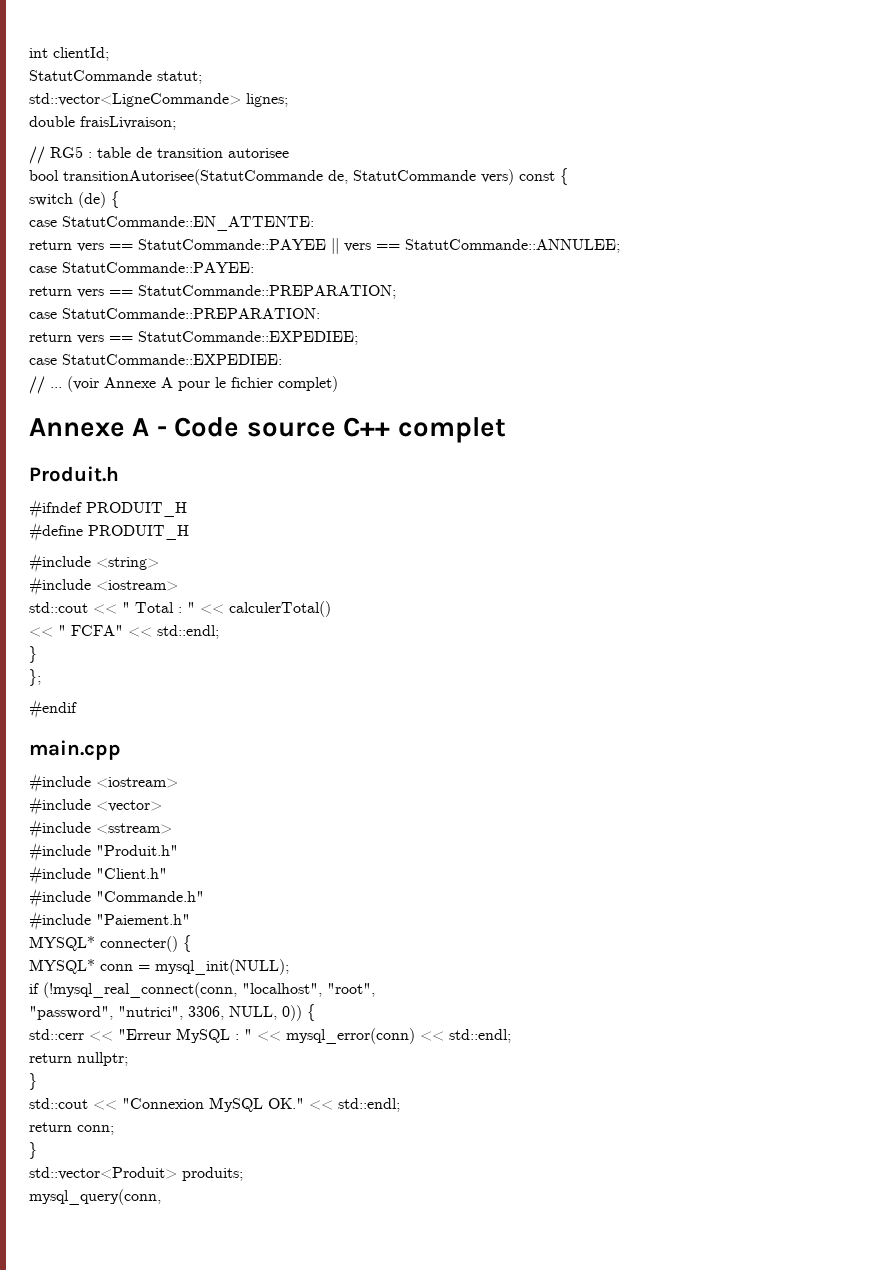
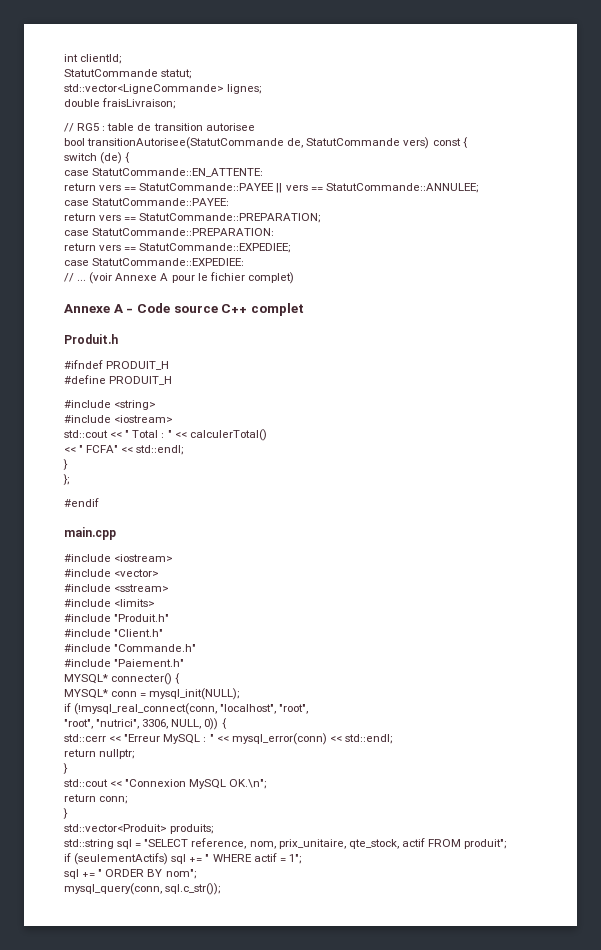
(172, 828) none -> [64,599,156,607] // #include <limits>
[29,1006,113,1020] "password", -> [64,719,93,729] "root",
[268,1098,400,1112] OK." << std::endl; -> [229,779,267,789] OK.\n";
(243, 1174) none -> [64,838,507,849] [64,853,301,865] [64,869,196,879] // std::string sql = "SELECT reference, nom, prix_unitaire, qte_stock, actif FROM produit"; // if (seulementActifs) sql += " WHERE actif = 1"; // sql += " ORDER BY nom";
(161, 1197) none -> [165,883,221,895] sql.c_str());

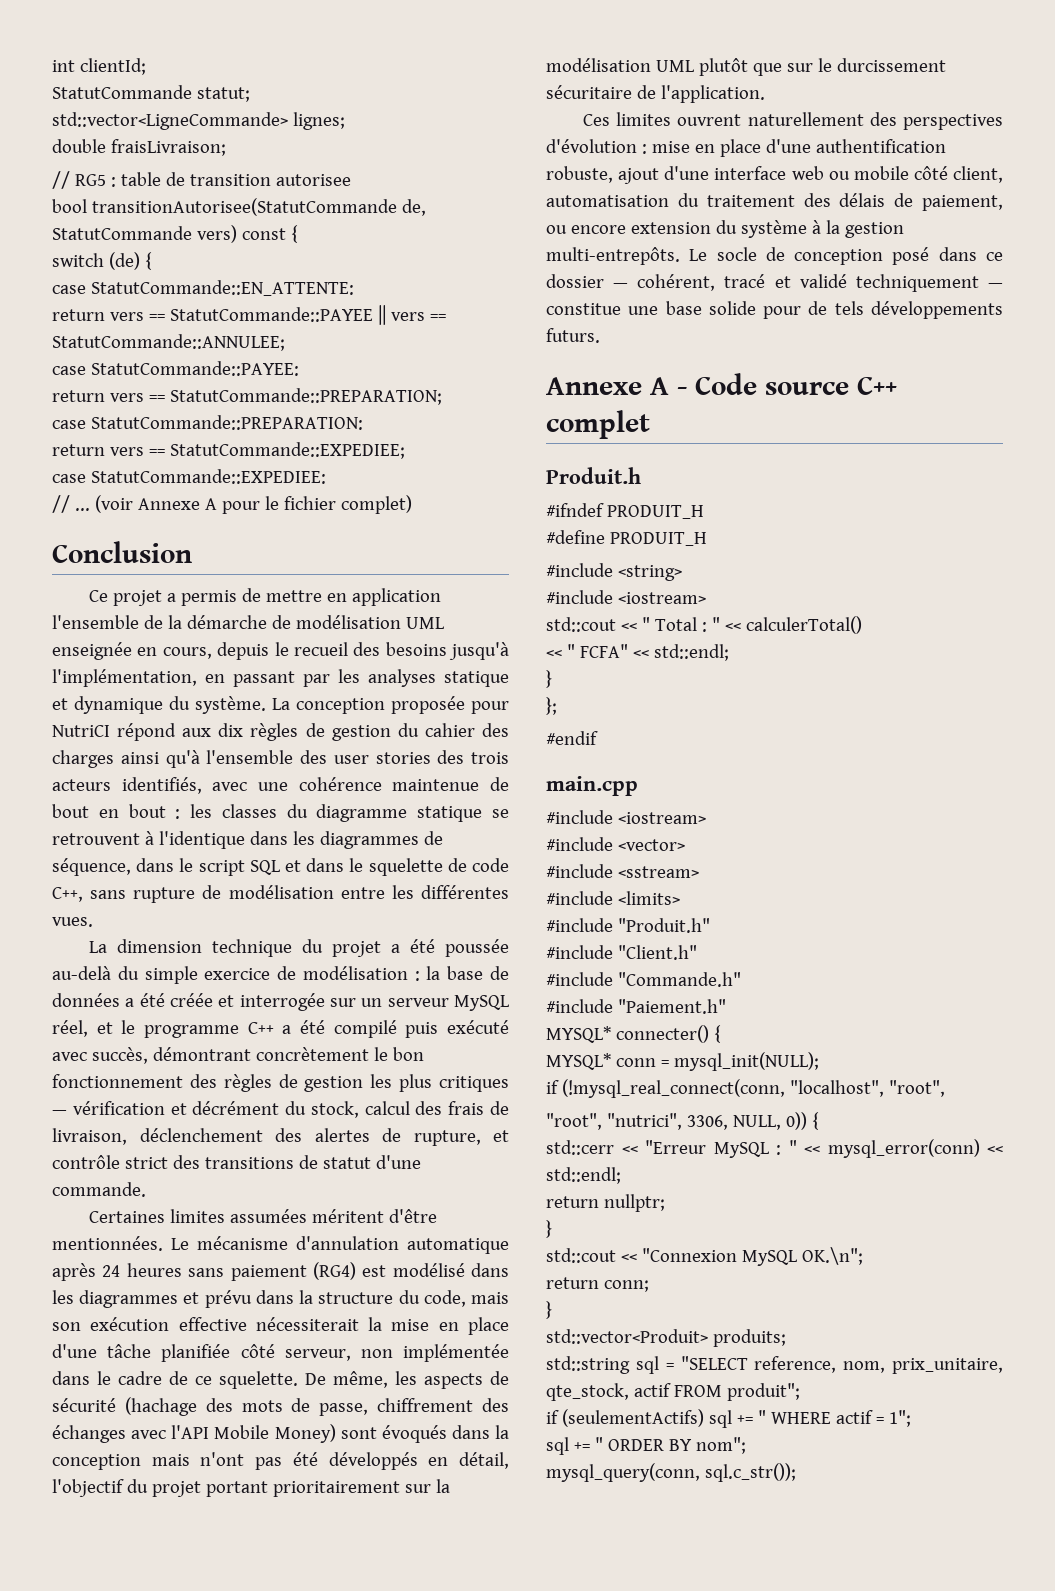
(294, 278) none -> [52,541,192,563] [88,588,441,606] [52,615,444,629] [52,642,509,660] [52,669,509,687] [52,696,509,714] [52,723,509,741] [52,750,509,768] [52,777,509,794] [52,804,509,822] [52,831,443,849] [52,858,509,876] [52,885,509,903] [52,917,93,927] [88,939,509,957] [52,966,509,984] [52,993,509,1011] [52,1020,510,1038] [52,1047,424,1064] [52,1074,510,1092] [52,1101,509,1118] [52,1128,509,1146] [52,1155,421,1169] [52,1182,146,1197] [88,1209,437,1223] [52,1236,509,1254] [52,1262,509,1281] [52,1290,510,1308] [52,1317,509,1335] [52,1344,509,1362] [52,1371,509,1389] [52,1397,509,1416] [52,1424,509,1443] [52,1452,510,1470] [52,1479,450,1497] [546,58,946,76] [546,85,765,103] [582,112,1003,130] [546,139,946,157] [546,166,1003,184] [546,193,1003,211] [546,220,904,238] [546,247,1003,265] [546,274,1003,292] [546,301,1003,319] [546,328,600,343] // Conclusion // Ce projet a permis de mettre en application l'ensemble de la démarche de modélisation UML enseignée en cours, depuis le recueil des besoins jusqu'à l'implémentation, en passant par les analyses statique et dynamique du système. La conception proposée pour NutriCI répond aux dix règles de gestion du cahier des charges ainsi qu'à l'ensemble des user stories des trois acteurs identifiés, avec une cohérence maintenue de bout en bout : les classes du diagramme statique se retrouvent à l'identique dans les diagrammes de séquence, dans le script SQL et dans le squelette de code C++, sans rupture de modélisation entre les différentes vues. // La dimension technique du projet a été poussée au-delà du simple exercice de modélisation : la base de données a été créée et interrogée sur un serveur MySQL réel, et le programme C++ a été compilé puis exécuté avec succès, démontrant concrètement le bon fonctionnement des règles de gestion les plus critiques — vérification et décrément du stock, calcul des frais de livraison, déclenchement des alertes de rupture, et contrôle strict des transitions de statut d'une commande. // Certaines limites assumées méritent d'être mentionnées. Le mécanisme d'annulation automatique après 24 heures sans paiement (RG4) est modélisé dans les diagrammes et prévu dans la structure du code, mais son exécution effective nécessiterait la mise en place d'une tâche planifiée côté serveur, non implémentée dans le cadre de ce squelette. De même, les aspects de sécurité (hachage des mots de passe, chiffrement des échanges avec l'API Mobile Money) sont évoqués dans la conception mais n'ont pas été développés en détail, l'objectif du projet portant prioritairement sur la modélisation UML plutôt que sur le durcissement sécuritaire de l'application. // Ces limites ouvrent naturellement des perspectives d'évolution : mise en place d'une authentification robuste, ajout d'une interface web ou mobile côté client, automatisation du traitement des délais de paiement, ou encore extension du système à la gestion multi-entrepôts. Le socle de conception posé dans ce dossier — cohérent, tracé et validé techniquement — constitue une base solide pour de tels développements futurs.

